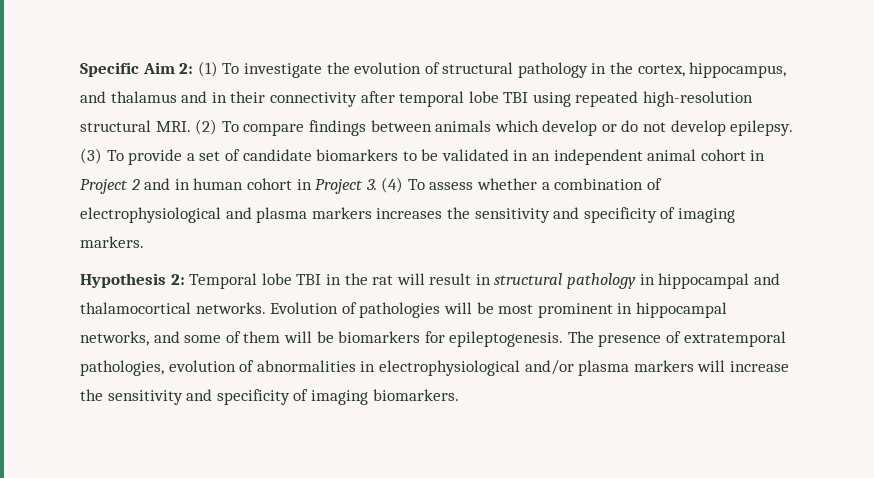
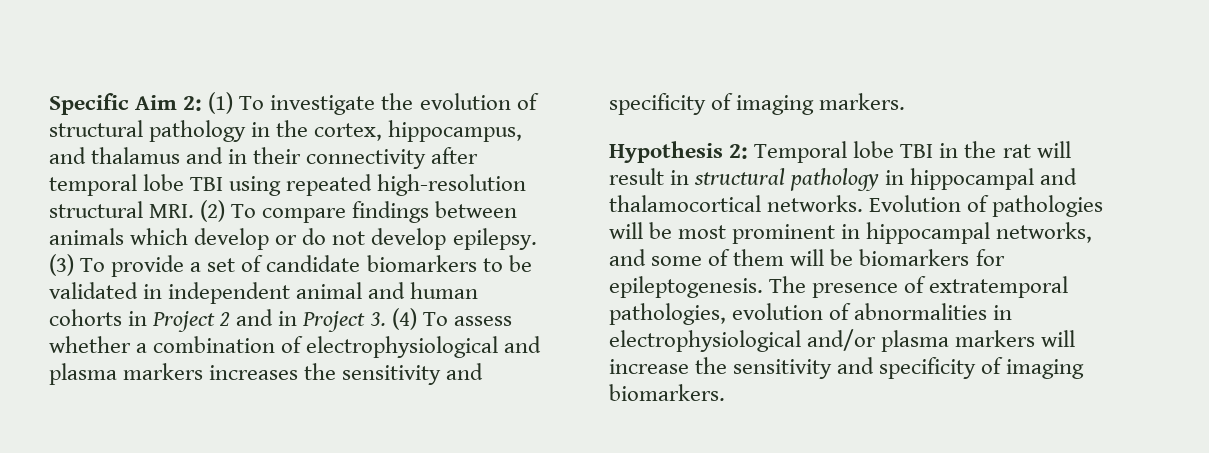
[532,153,551,161] an -> (163, 291) none
[700,149,746,161] cohort -> [368,282,479,299] [49,309,122,326] and human cohorts
[193,178,312,190] human cohort in -> (298, 318) none

